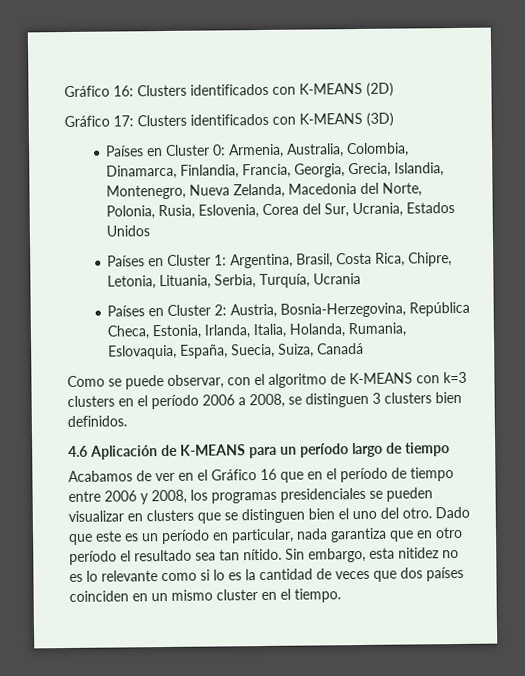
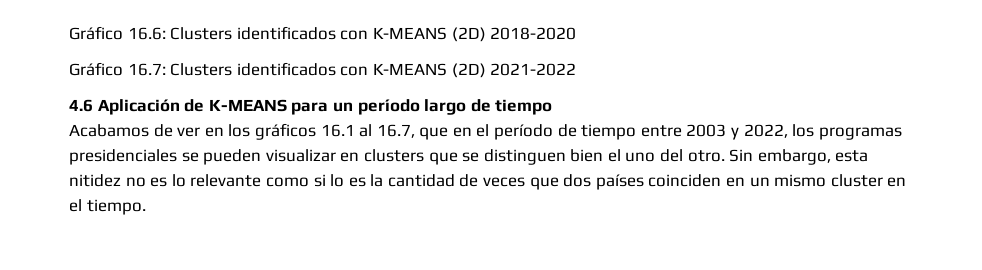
[64,82,394,98] [64,112,394,128] [106,142,410,159] [106,162,445,180] [106,182,423,200] [106,202,456,220] [106,225,151,237] [107,252,453,269] [107,272,362,290] [107,301,471,319] [107,322,407,340] [108,342,365,360] [67,371,467,390] [67,391,462,410] [67,415,127,428] Gráfico 16: Clusters identificados con K-MEANS (2D) // Gráfico 17: Clusters identificados con K-MEANS (3D) // Países en Cluster 0: Armenia, Australia, Colombia, Dinamarca, Finlandia, Francia, Georgia, Grecia, Islandia, Montenegro, Nueva Zelanda, Macedonia del Norte, Polonia, Rusia, Eslovenia, Corea del Sur, Ucrania, Estados Unidos // Países en Cluster 1: Argentina, Brasil, Costa Rica, Chipre, Letonia, Lituania, Serbia, Turquía, Ucrania // Países en Cluster 2: Austria, Bosnia-Herzegovina, República Checa, Estonia, Irlanda, Italia, Holanda, Rumania, Eslovaquia, España, Suecia, Suiza, Canadá // Como se puede observar, con el algoritmo de K-MEANS con k=3 clusters en el período 2006 a 2008, se distinguen 3 clusters bien definidos. -> [69,26,577,42] [69,62,577,78] Gráfico 16.6: Clusters identificados con K-MEANS (2D) 2018-2020 // Gráfico 16.7: Clusters identificados con K-MEANS (2D) 2021-2022
[197,468,277,481] el Gráfico 16 -> [228,123,415,140] los gráficos 16.1 al 16.7,
[104,489,187,505] 2006 y 2008, -> [686,124,788,140] 2003 y 2022,
[435,506,470,519] [69,526,463,546] [69,548,282,566] Dado que este es un período en particular, nada garantiza que en otro período el resultado sea tan nítido. -> (725, 156) none

